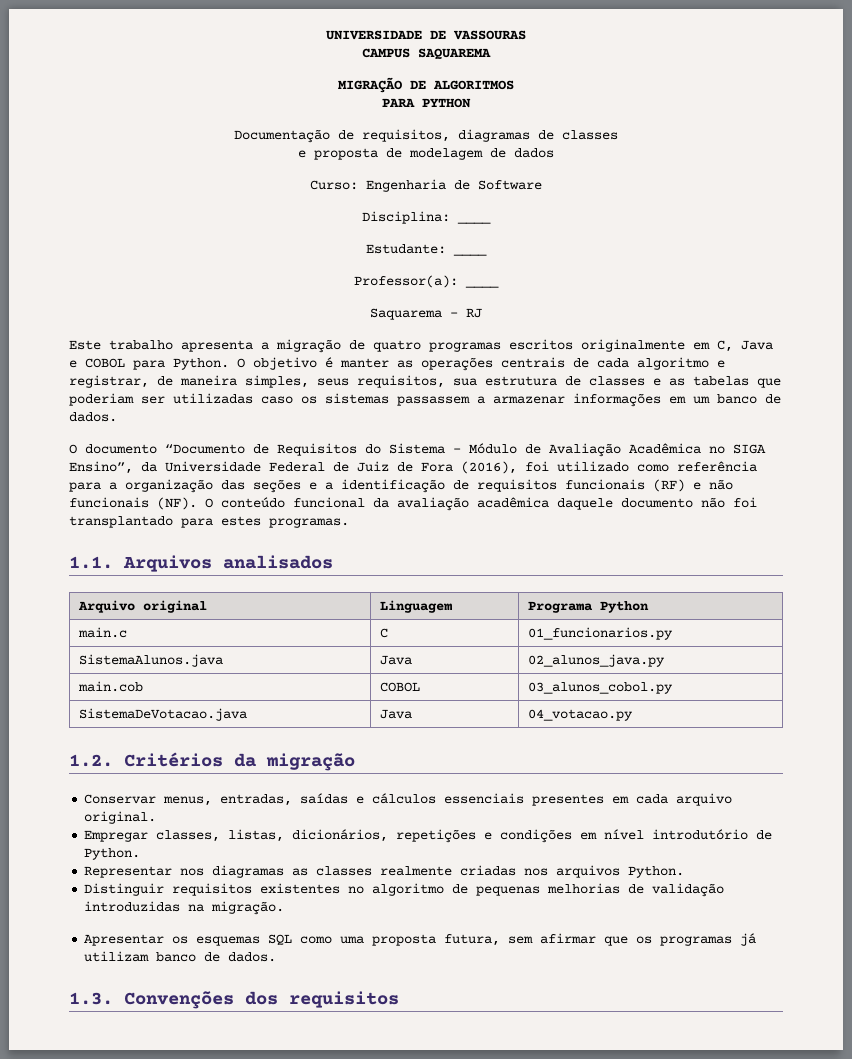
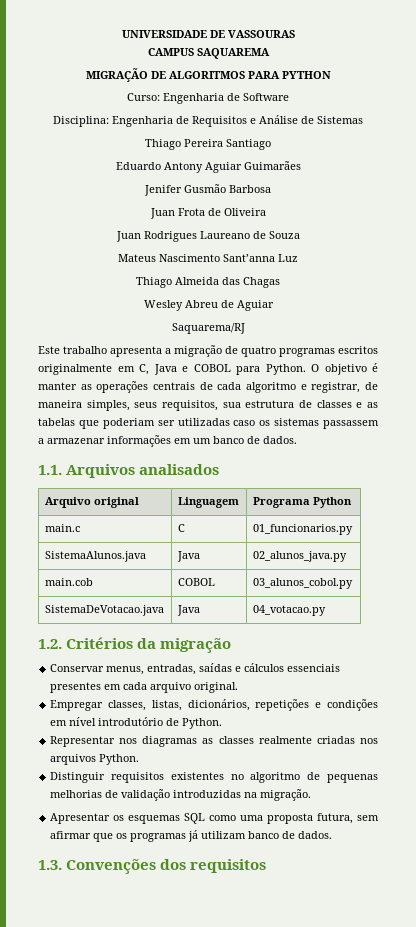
(514, 85) // -> (245, 75) none
[234,129,618,143] [298,148,554,160] // Documentação de requisitos, diagramas de classes // e proposta de modelagem de dados -> (331, 75) none
[457,221,491,224] [366,244,487,256] [354,275,499,288] [370,308,482,320] ____ // Estudante: ____ // Professor(a): ____ // Saquarema – RJ -> [112,115,363,127] [145,139,271,150] [115,161,301,173] [144,184,271,196] [149,208,266,219] [115,231,300,242] [118,254,298,262] [136,277,280,288] [143,300,274,311] [171,323,245,334] Engenharia de Requisitos e Análise de Sistemas // Thiago Pereira Santiago // Eduardo Antony Aguiar Guimarães // Jenifer Gusmão Barbosa // Juan Frota de Oliveira // Juan Rodrigues Laureano de Souza // Mateus Nascimento Sant’anna Luz // Thiago Almeida das Chagas // Wesley Abreu de Aguiar // Saquarema/RJ
[69,443,766,457] [69,461,757,474] [69,479,733,493] [69,497,757,511] [69,516,349,528] // O documento “Documento de Requisitos do Sistema – Módulo de Avaliação Acadêmica no SIGA Ensino”, da Universidade Federal de Juiz de Fora (2016), foi utilizado como referência para a organização das seções e a identificação de requisitos funcionais (RF) e não funcionais (NF). O conteúdo funcional da avaliação acadêmica daquele documento não foi transplantado para estes programas. -> (297, 440) none

